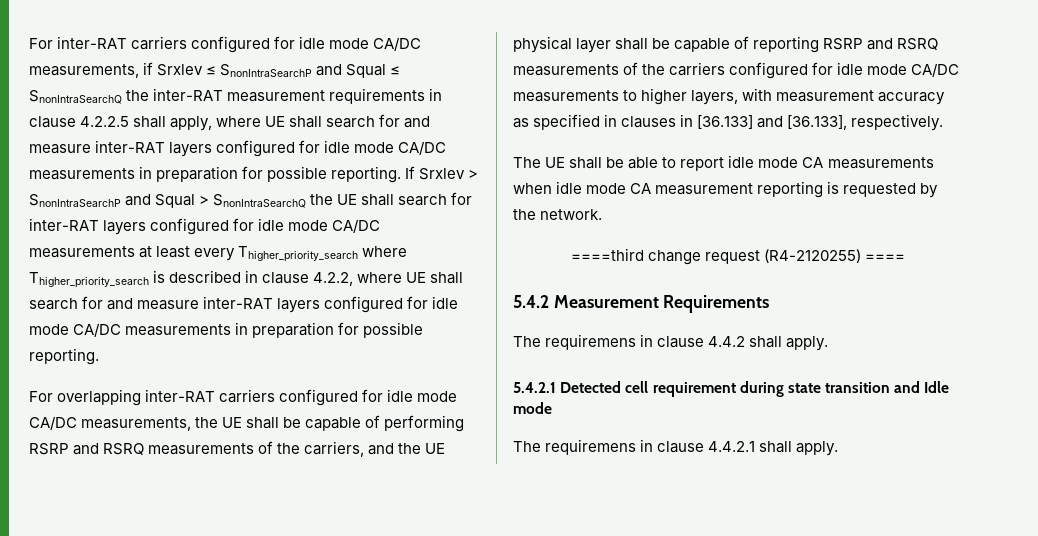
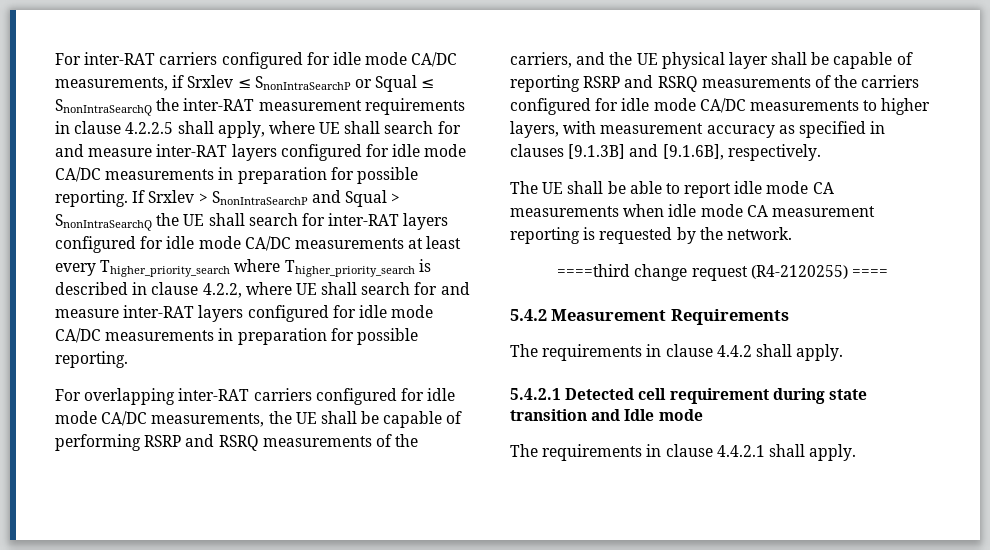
[316,64,343,76] and -> [354,79,372,88] or
[680,114,848,130] in [36.133] and [36.133], -> [568,144,724,160] [9.1.3B] and [9.1.6B],
[545,334,637,350] requiremens -> [542,344,643,361] requirements
[545,439,637,455] requiremens -> [542,444,643,461] requirements

